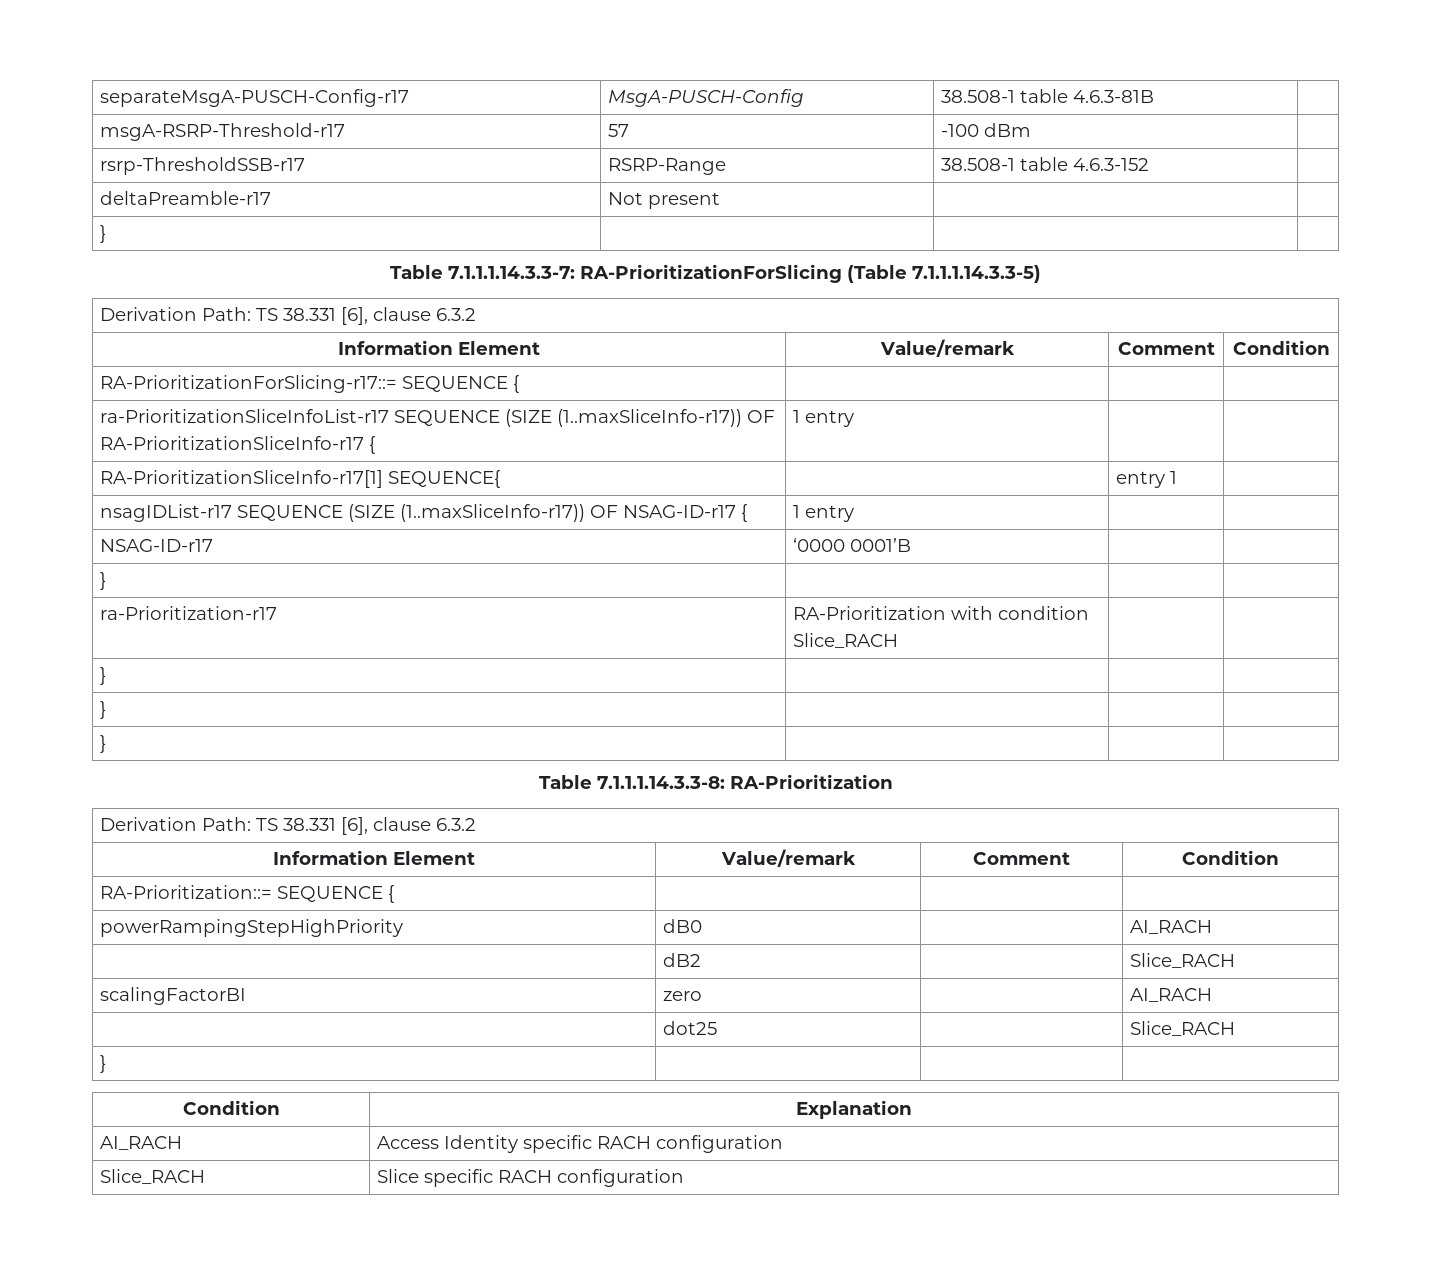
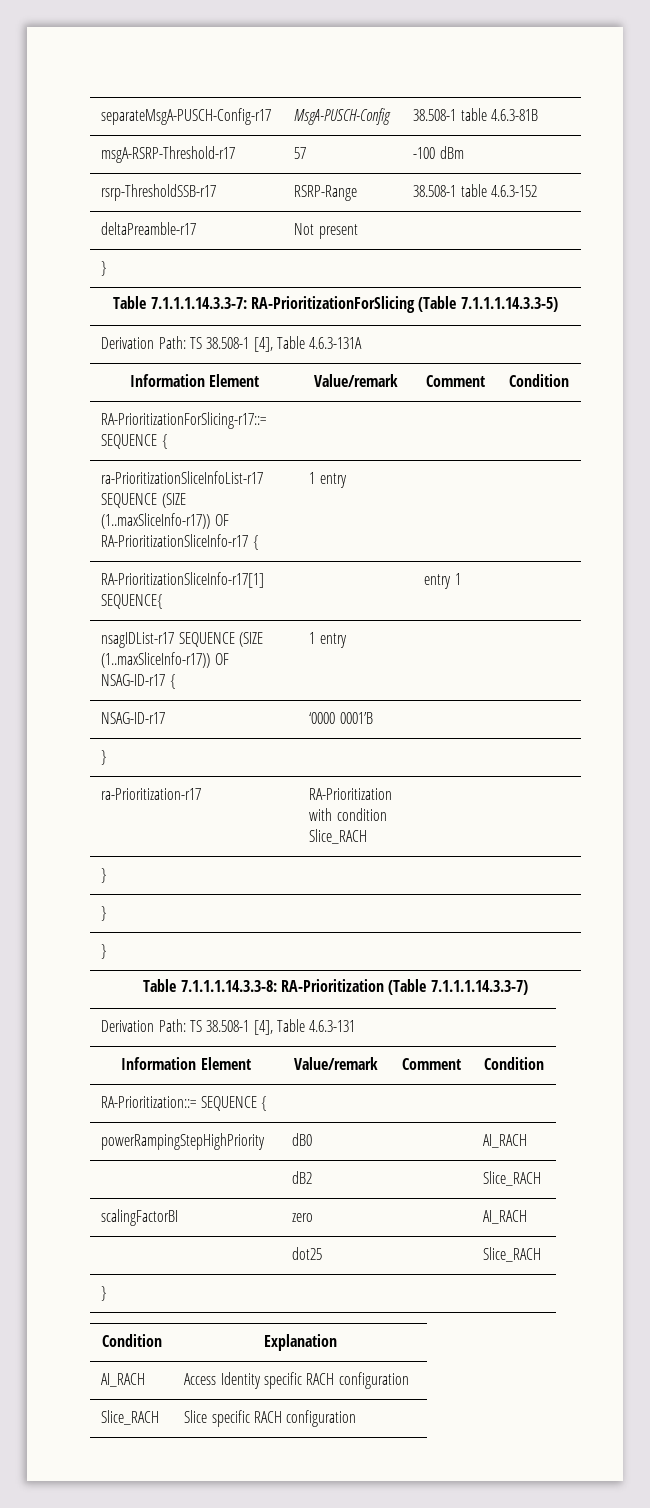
[283,307,477,325] 38.331 [6], clause 6.3.2 -> [206,336,363,352] 38.508-1 [4], Table 4.6.3-131A
[100,817,477,835] // Derivation Path: TS 38.331 [6], clause 6.3.2 -> [388,979,528,995] [101,1019,356,1035] (Table 7.1.1.1.14.3.3-7) // Derivation Path: TS 38.508-1 [4], Table 4.6.3-131

